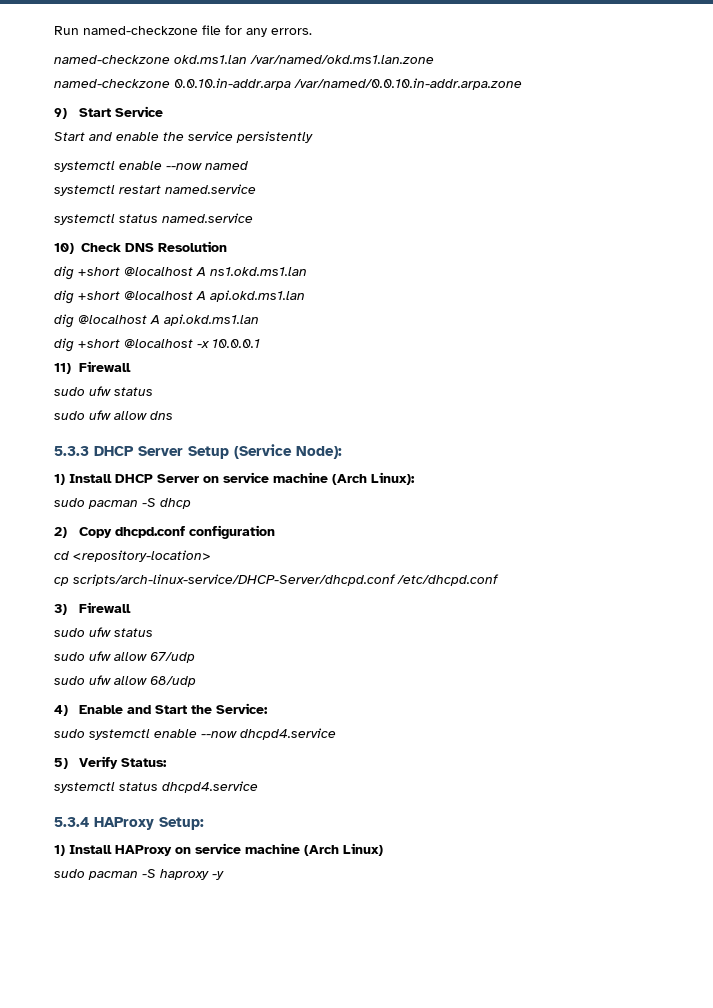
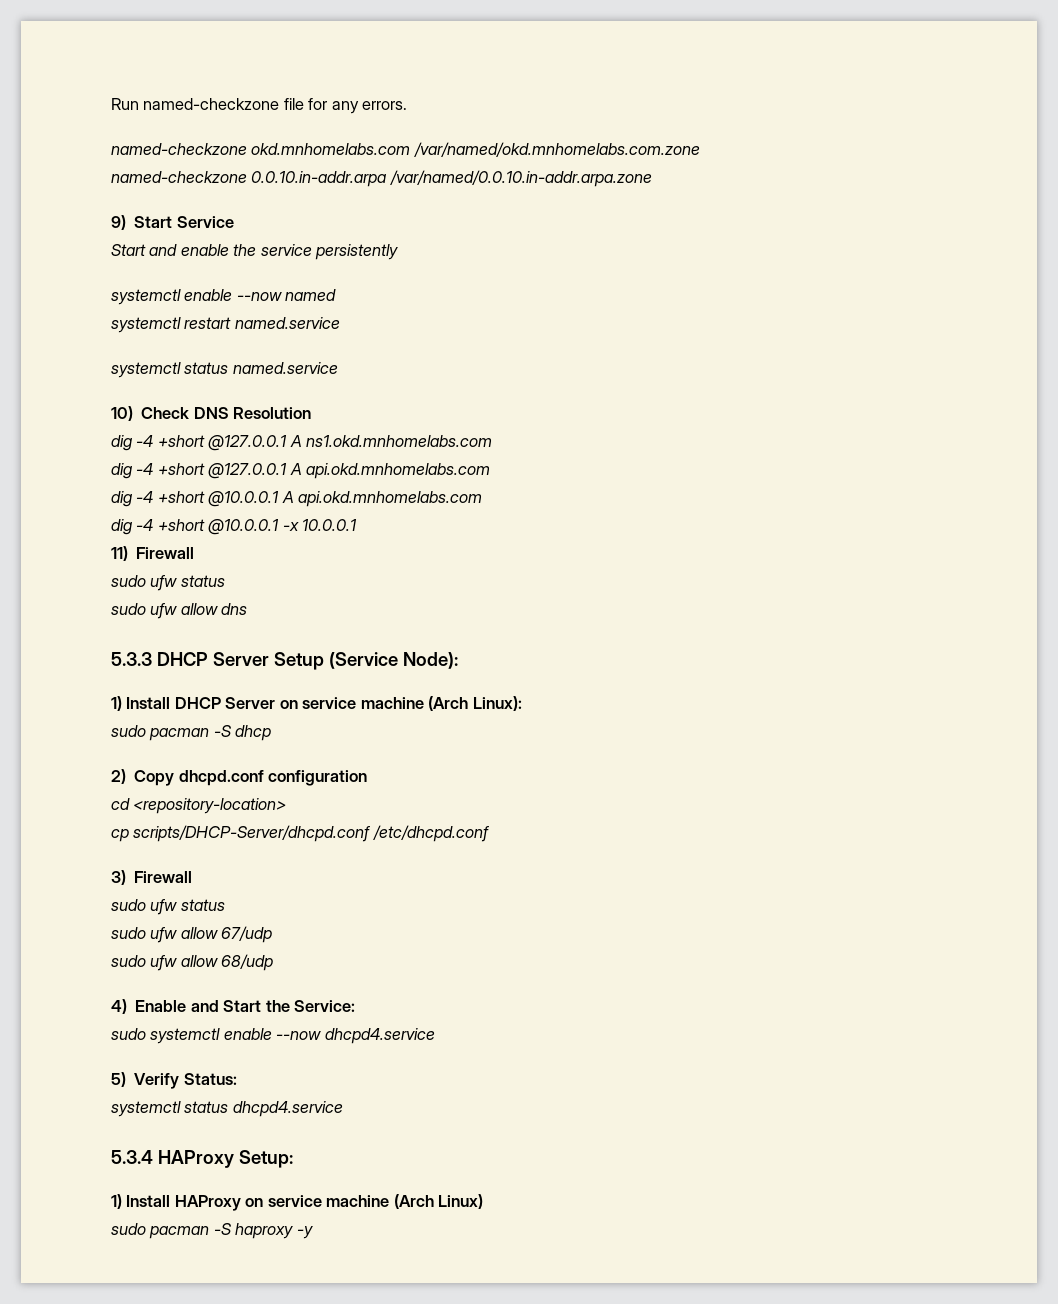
[174,55,434,64] okd.ms1.lan /var/named/okd.ms1.lan.zone -> [251,142,700,157] okd.mnhomelabs.com /var/named/okd.mnhomelabs.com.zone
[78,267,307,276] [54,290,305,304] [54,314,259,328] [54,338,193,352] +short @localhost A ns1.okd.ms1.lan // dig +short @localhost A api.okd.ms1.lan // dig @localhost A api.okd.ms1.lan // dig +short @localhost -> [136,435,493,451] [111,463,491,479] [111,491,483,507] [111,519,280,535] -4 +short @127.0.0.1 A ns1.okd.mnhomelabs.com // dig -4 +short @127.0.0.1 A api.okd.mnhomelabs.com // dig -4 +short @10.0.0.1 A api.okd.mnhomelabs.com // dig -4 +short @10.0.0.1
[73,574,396,586] scripts/arch-linux-service/DHCP-Server/dhcpd.conf -> [133,825,371,842] scripts/DHCP-Server/dhcpd.conf

